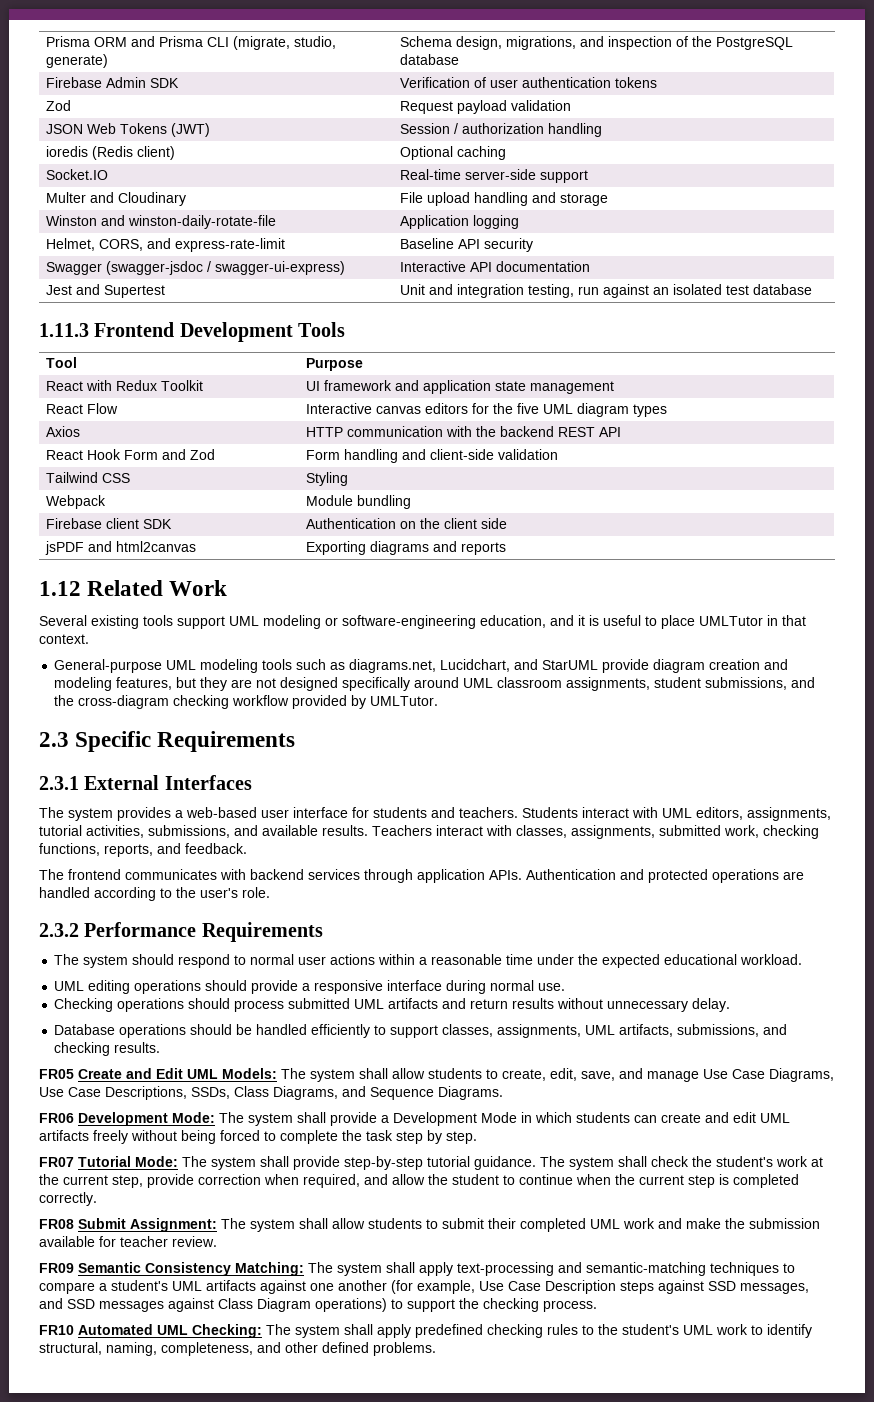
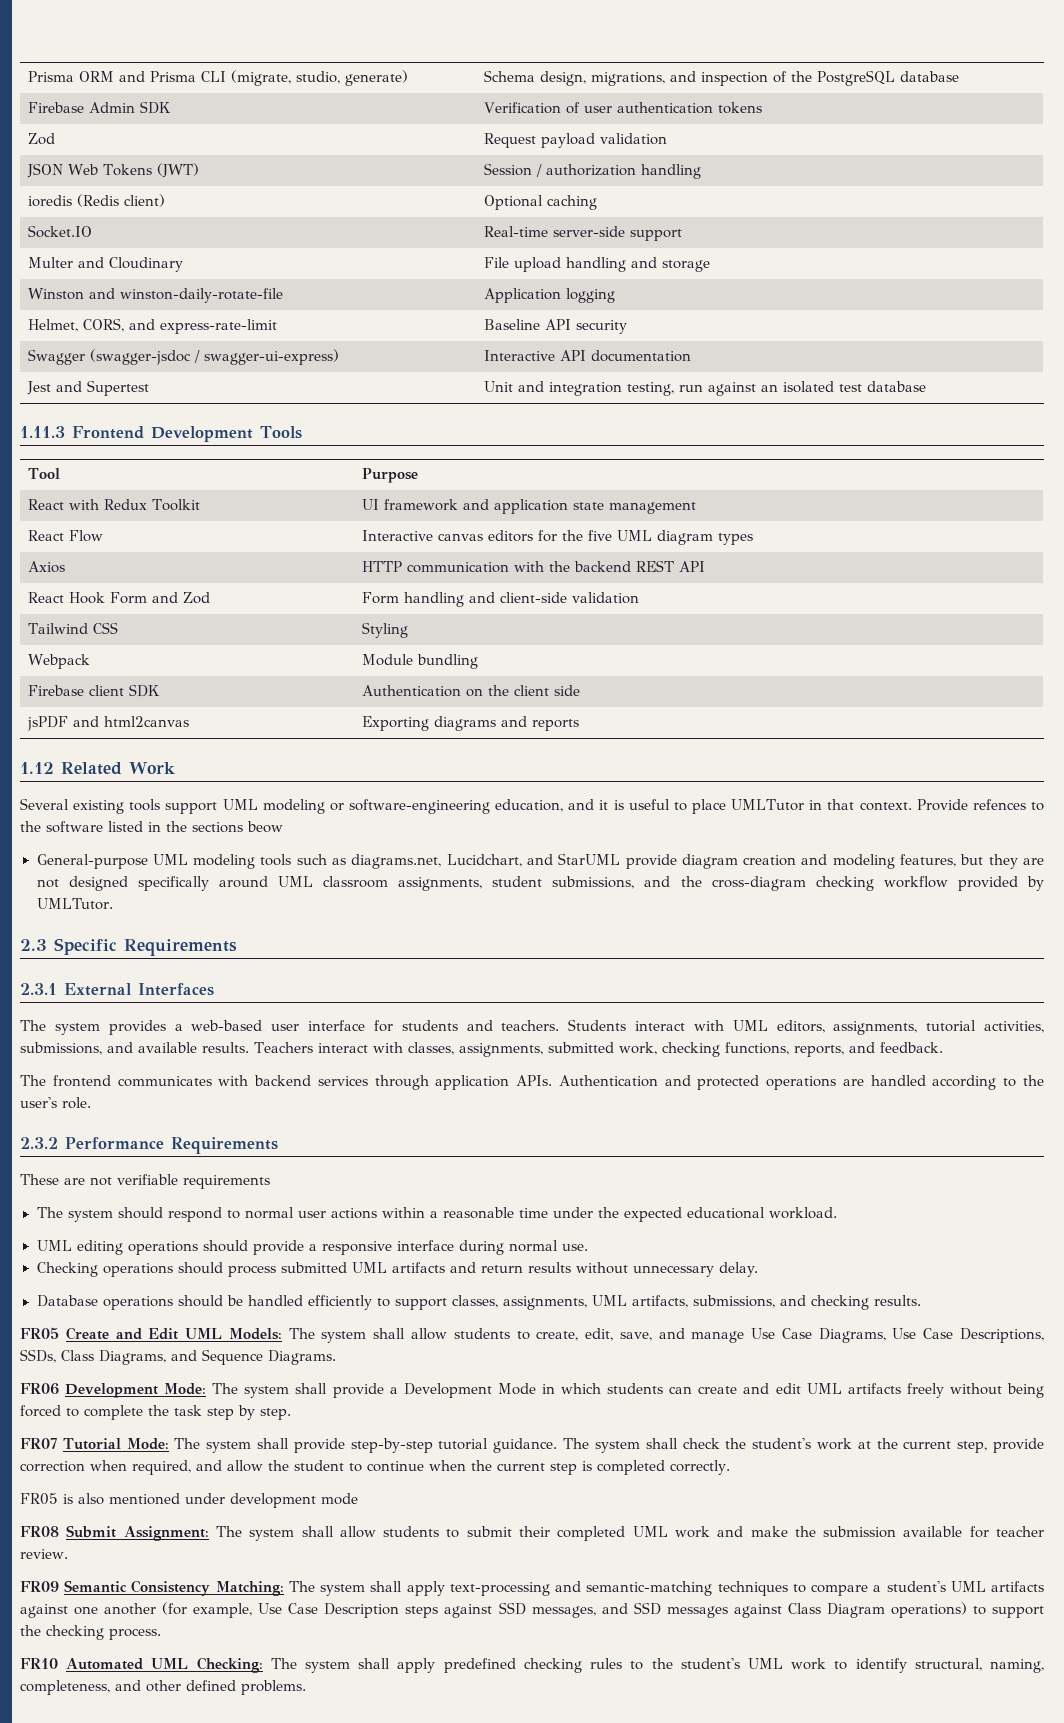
(89, 639) none -> [916,799,1044,811] [20,821,283,833] Provide refences to the software listed in the sections beow
(323, 932) none -> [20,1174,270,1189] // These are not verifiable requirements
(97, 1199) none -> [20,1493,358,1508] // FR05 is also mentioned under development mode

